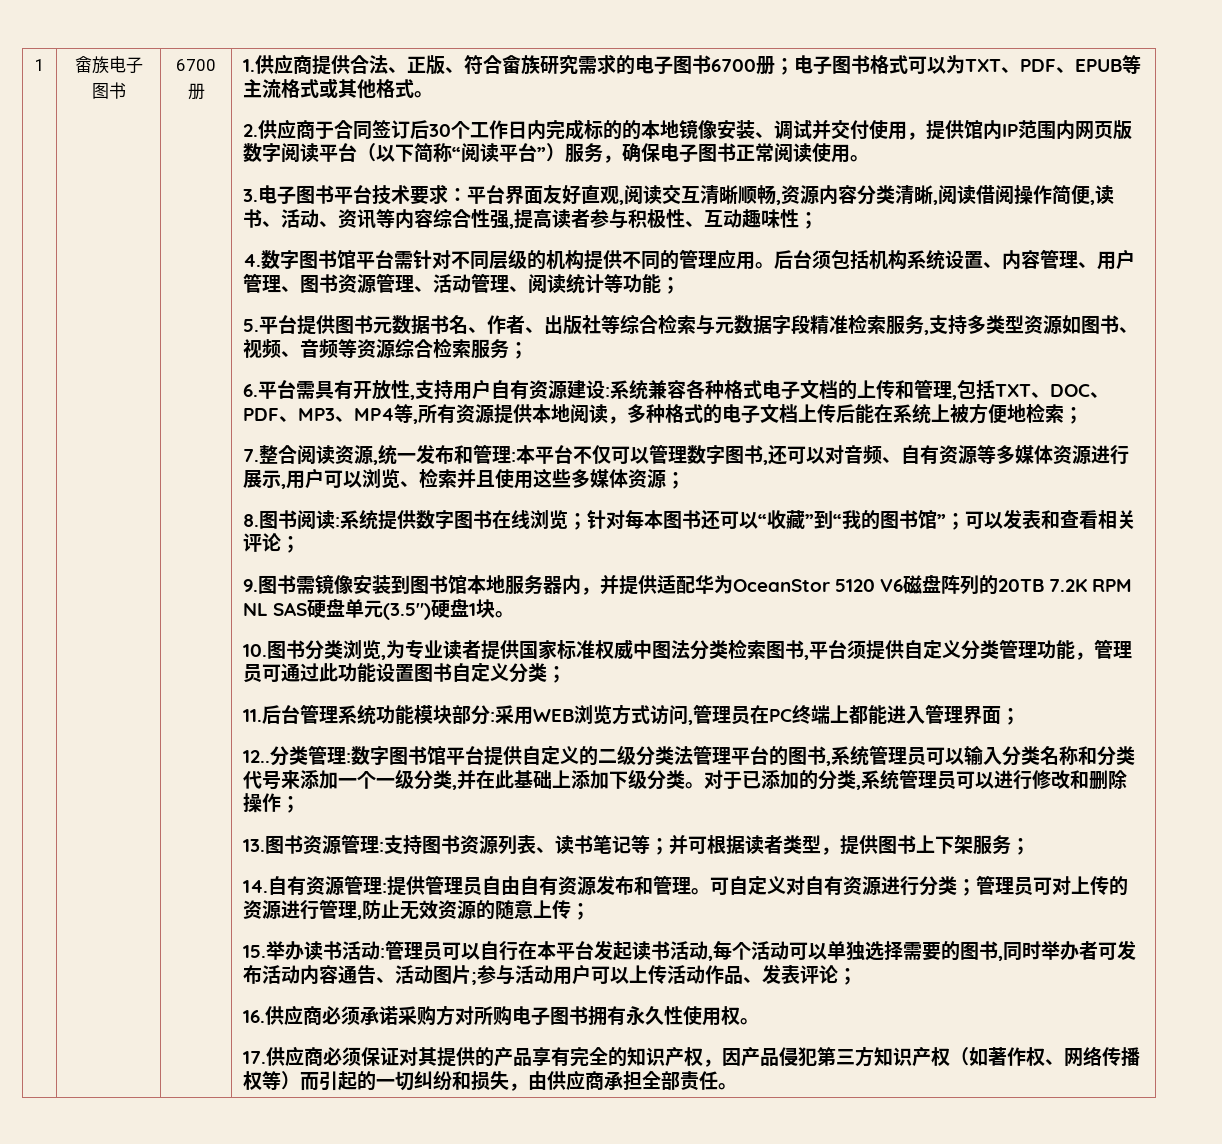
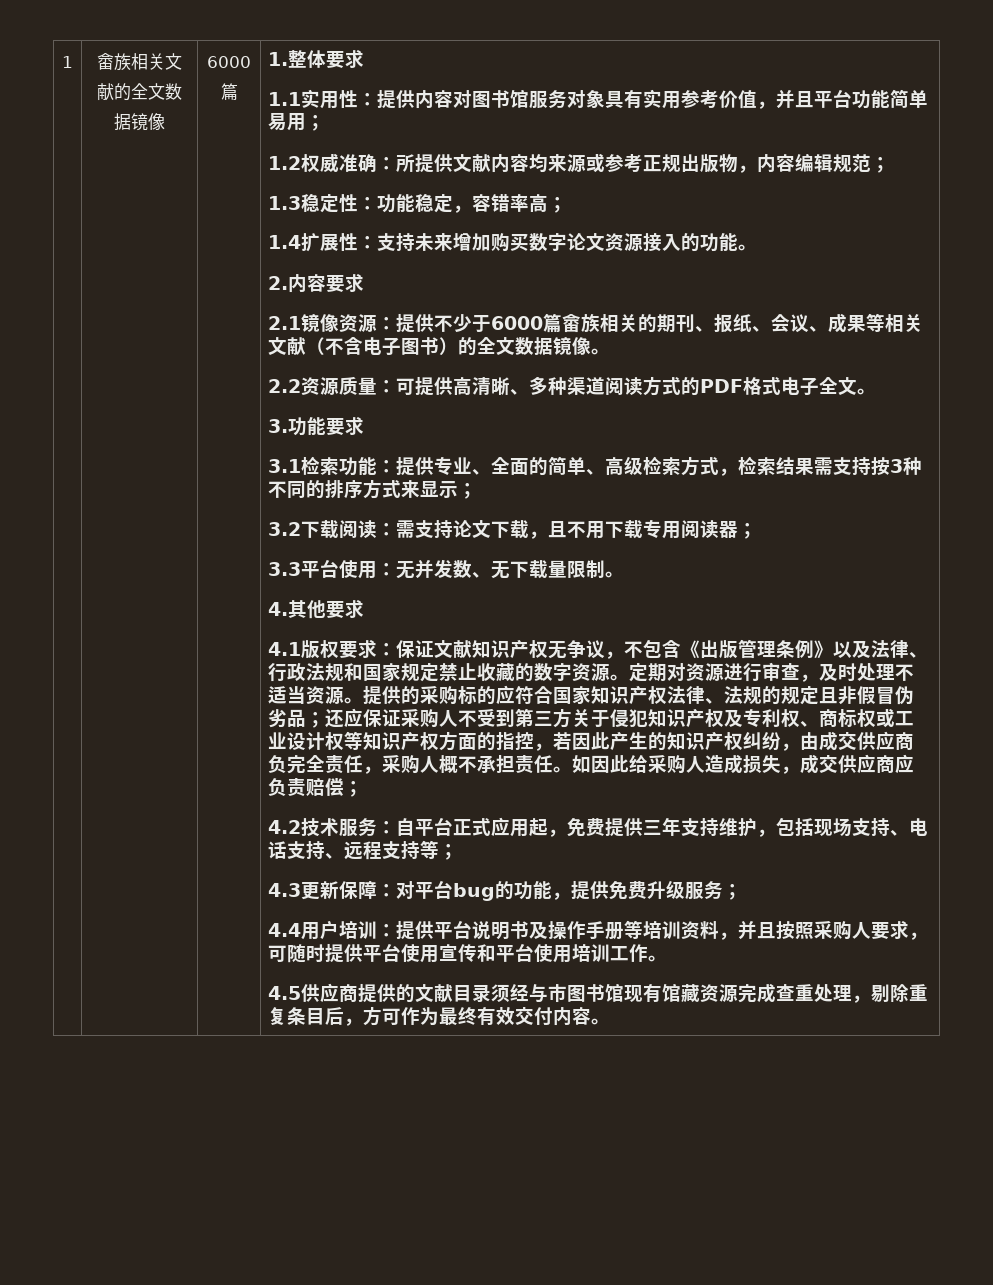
[108,56,143,74] [91,82,126,99] [176,59,216,71] [187,83,205,100] [242,54,1141,75] [242,78,433,99] [242,119,1132,140] [242,143,869,163] [242,184,1114,205] [242,208,818,229] [242,249,1135,270] [242,273,680,294] [242,314,1138,335] [242,338,528,359] [242,379,1109,400] [242,403,1083,424] [242,444,1129,465] [242,468,685,489] [242,509,1136,530] [242,533,300,553] [242,574,1133,595] [242,598,514,620] [242,639,1132,660] [242,663,566,683] [242,704,1020,725] [242,745,1135,766] [242,769,1127,790] [242,793,300,813] [242,834,1030,855] [242,875,1128,896] [242,899,590,920] [242,940,1136,961] [242,964,857,985] [242,1005,759,1026] [242,1046,1140,1067] [242,1070,718,1091] 电子图书 | 6700册 | 1.供应商提供合法、正版、符合畲族研究需求的电子图书6700册；电子图书格式可以为TXT、PDF、EPUB等主流格式或其他格式。 // 2.供应商于合同签订后30个工作日内完成标的的本地镜像安装、调试并交付使用，提供馆内IP范围内网页版数字阅读平台（以下简称“阅读平台”）服务，确保电子图书正常阅读使用。 // 3.电子图书平台技术要求：平台界面友好直观,阅读交互清晰顺畅,资源内容分类清晰,阅读借阅操作简便,读书、活动、资讯等内容综合性强,提高读者参与积极性、互动趣味性； // 4.数字图书馆平台需针对不同层级的机构提供不同的管理应用。后台须包括机构系统设置、内容管理、用户管理、图书资源管理、活动管理、阅读统计等功能； // 5.平台提供图书元数据书名、作者、出版社等综合检索与元数据字段精准检索服务,支持多类型资源如图书、视频、音频等资源综合检索服务； // 6.平台需具有开放性,支持用户自有资源建设:系统兼容各种格式电子文档的上传和管理,包括TXT、DOC、PDF、MP3、MP4等,所有资源提供本地阅读，多种格式的电子文档上传后能在系统上被方便地检索； // 7.整合阅读资源,统一发布和管理:本平台不仅可以管理数字图书,还可以对音频、自有资源等多媒体资源进行展示,用户可以浏览、检索并且使用这些多媒体资源； // 8.图书阅读:系统提供数字图书在线浏览；针对每本图书还可以“收藏”到“我的图书馆”；可以发表和查看相关评论； // 9.图书需镜像安装到图书馆本地服务器内，并提供适配华为OceanStor 5120 V6磁盘阵列的20TB 7.2K RPM NL SAS硬盘单元(3.5")硬盘1块。 // 10.图书分类浏览,为专业读者提供国家标准权威中图法分类检索图书,平台须提供自定义分类管理功能，管理员可通过此功能设置图书自定义分类； // 11.后台管理系统功能模块部分:采用WEB浏览方式访问,管理员在PC终端上都能进入管理界面； // 12..分类管理:数字图书馆平台提供自定义的二级分类法管理平台的图书,系统管理员可以输入分类名称和分类代号来添加一个一级分类,并在此基础上添加下级分类。对于已添加的分类,系统管理员可以进行修改和删除操作； // 13.图书资源管理:支持图书资源列表、读书笔记等；并可根据读者类型，提供图书上下架服务； // 14.自有资源管理:提供管理员自由自有资源发布和管理。可自定义对自有资源进行分类；管理员可对上传的资源进行管理,防止无效资源的随意上传； // 15.举办读书活动:管理员可以自行在本平台发起读书活动,每个活动可以单独选择需要的图书,同时举办者可发布活动内容通告、活动图片;参与活动用户可以上传活动作品、发表评论； // 16.供应商必须承诺采购方对所购电子图书拥有永久性使用权。 // 17.供应商必须保证对其提供的产品享有完全的知识产权，因产品侵犯第三方知识产权（如著作权、网络传播权等）而引起的一切纠纷和损失，由供应商承担全部责任 -> [131,53,182,70] [97,83,182,101] [114,113,165,131] [207,56,251,68] [220,83,238,100] [268,49,365,69] [268,89,929,109] [268,113,326,131] [268,153,891,173] [268,193,568,213] [268,233,758,252] [268,273,365,293] [268,313,924,333] [268,336,611,356] [268,376,877,396] [268,416,365,436] [268,456,923,476] [268,479,478,499] [268,519,758,539] [268,559,625,579] [268,599,365,619] [268,639,929,659] [268,662,915,682] [268,685,915,705] [268,708,915,728] [268,731,915,751] [268,754,915,774] [268,777,364,797] [268,817,929,837] [268,840,459,860] [268,880,743,901] [268,920,929,940] [268,943,668,963] [268,983,929,1003] [268,1006,592,1026] 相关文献的全文数据镜像 | 6000篇 | 1.整体要求 // 1.1实用性：提供内容对图书馆服务对象具有实用参考价值，并且平台功能简单易用； // 1.2权威准确：所提供文献内容均来源或参考正规出版物，内容编辑规范； // 1.3稳定性：功能稳定，容错率高； // 1.4扩展性：支持未来增加购买数字论文资源接入的功能。 // 2.内容要求 // 2.1镜像资源：提供不少于6000篇畲族相关的期刊、报纸、会议、成果等相关文献（不含电子图书）的全文数据镜像。 // 2.2资源质量：可提供高清晰、多种渠道阅读方式的PDF格式电子全文。 // 3.功能要求 // 3.1检索功能：提供专业、全面的简单、高级检索方式，检索结果需支持按3种不同的排序方式来显示； // 3.2下载阅读：需支持论文下载，且不用下载专用阅读器； // 3.3平台使用：无并发数、无下载量限制。 // 4.其他要求 // 4.1版权要求：保证文献知识产权无争议，不包含《出版管理条例》以及法律、行政法规和国家规定禁止收藏的数字资源。定期对资源进行审查，及时处理不适当资源。提供的采购标的应符合国家知识产权法律、法规的规定且非假冒伪劣品；还应保证采购人不受到第三方关于侵犯知识产权及专利权、商标权或工业设计权等知识产权方面的指控，若因此产生的知识产权纠纷，由成交供应商负完全责任，采购人概不承担责任。如因此给采购人造成损失，成交供应商应负责赔偿； // 4.2技术服务：自平台正式应用起，免费提供三年支持维护，包括现场支持、电话支持、远程支持等； // 4.3更新保障：对平台bug的功能，提供免费升级服务； // 4.4用户培训：提供平台说明书及操作手册等培训资料，并且按照采购人要求，可随时提供平台使用宣传和平台使用培训工作。 // 4.5供应商提供的文献目录须经与市图书馆现有馆藏资源完成查重处理，剔除重复条目后，方可作为最终有效交付内容

